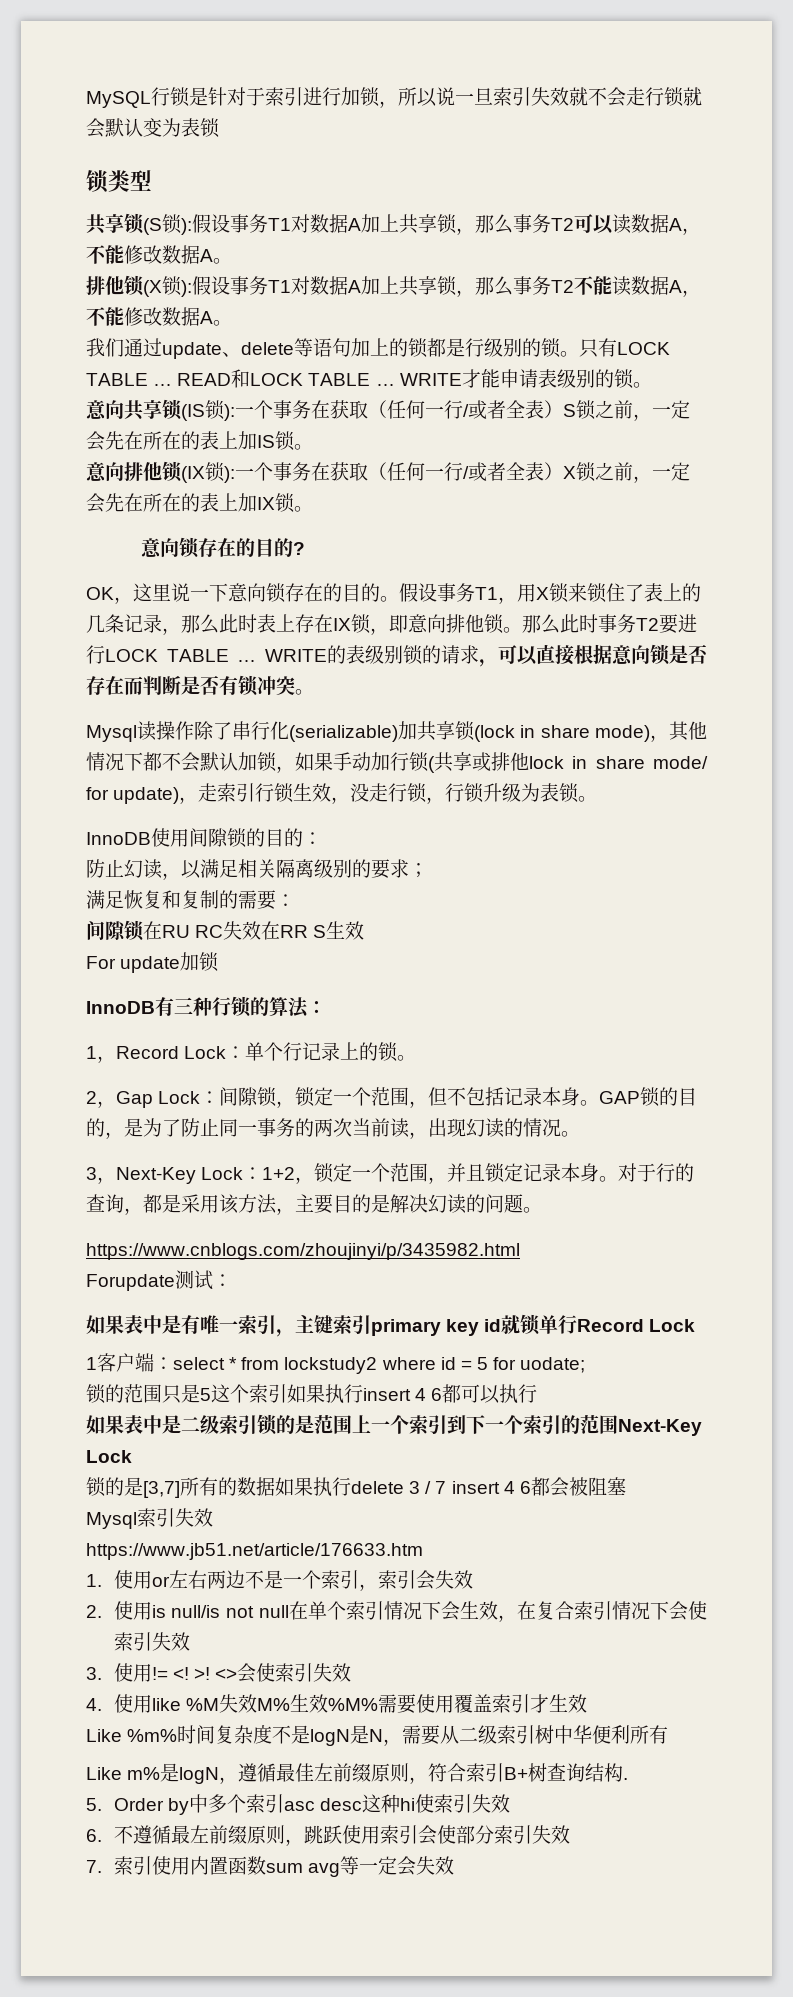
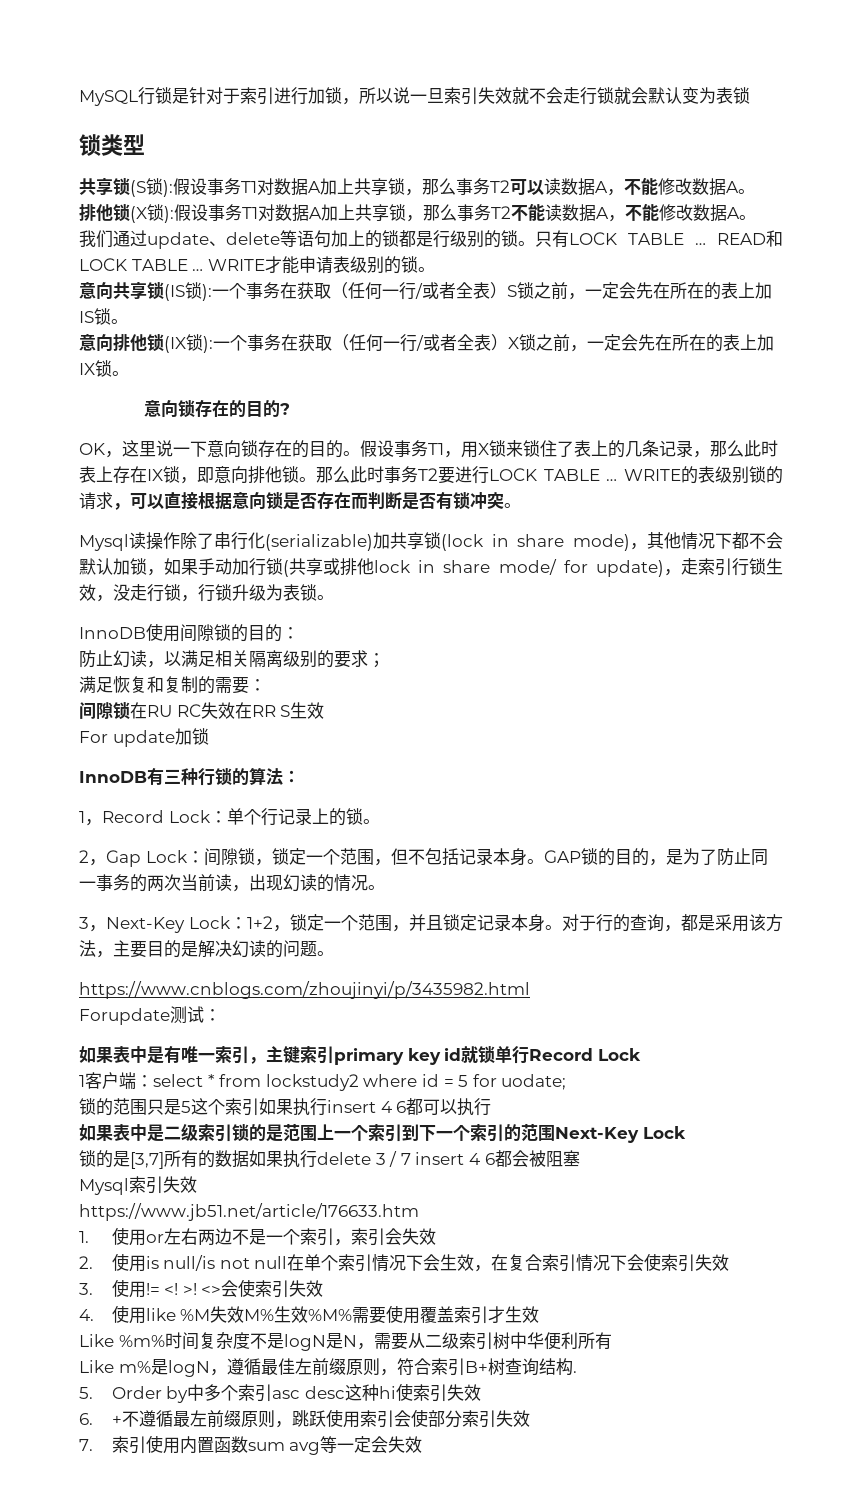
(102, 1835) none -> [111,1415,122,1425] +

